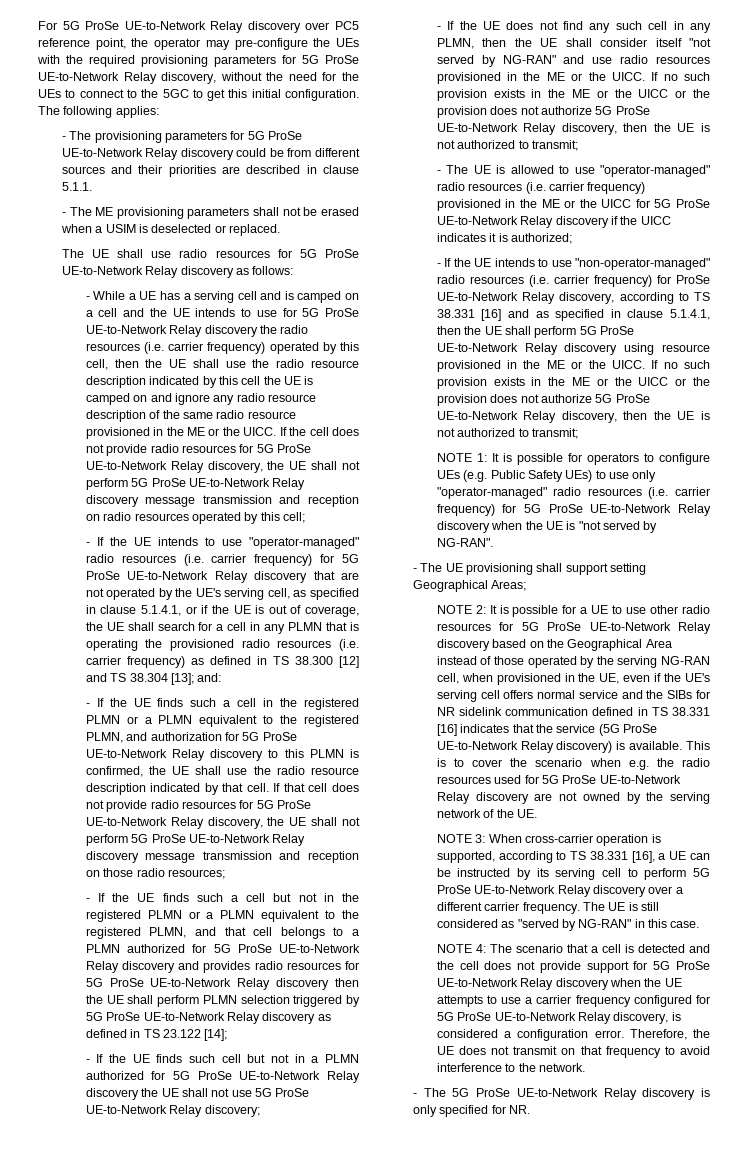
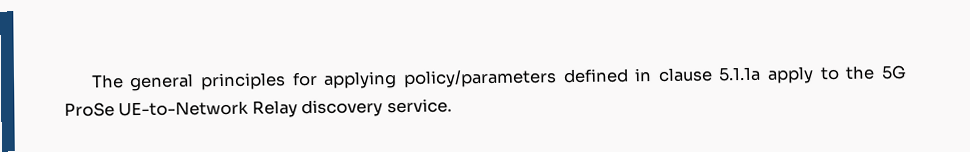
[38,21,359,33] [38,38,359,50] [37,55,359,67] [38,72,359,84] [38,89,360,101] [38,106,159,118] [61,131,303,143] [61,148,360,160] [61,165,359,177] [61,182,92,191] [61,207,359,219] [60,224,281,236] [61,249,359,258] [61,266,294,278] [85,291,359,303] [85,308,359,317] [85,325,309,337] [85,342,359,354] [85,359,359,370] [85,376,314,388] [85,393,317,405] [85,410,296,422] [85,427,360,439] [85,444,312,456] [85,461,360,473] [85,478,306,490] [85,495,359,507] [85,512,306,524] [85,537,359,549] [85,554,359,566] [85,571,359,583] [85,588,359,600] [85,605,359,617] [85,622,359,634] [85,639,359,651] [85,656,359,668] [85,673,222,685] [85,698,360,710] [85,715,359,727] [85,732,297,743] [85,749,359,761] [85,766,359,777] [85,783,359,795] [85,800,312,812] [85,817,360,829] [85,834,306,846] [85,851,359,863] [85,868,225,879] [85,893,359,902] [85,910,359,922] [85,927,359,939] [85,944,360,953] [85,961,359,973] [85,978,359,990] [85,995,360,1007] [85,1012,331,1024] [85,1029,228,1041] [85,1054,359,1063] [85,1071,360,1083] [85,1088,310,1100] [85,1105,260,1117] [436,21,711,33] [436,38,711,49] [436,55,710,67] [436,72,710,84] [436,89,710,101] [436,106,650,118] [436,123,710,135] [436,140,578,151] [436,165,710,177] [436,182,646,194] [436,199,710,211] [436,216,671,228] [436,233,572,244] [436,258,710,270] [436,275,710,287] [436,292,710,304] [436,309,710,321] [436,326,635,338] [436,343,710,355] [436,360,710,372] [436,377,710,389] [436,394,650,406] [436,411,710,423] [436,428,578,439] [436,453,710,465] [436,470,657,482] [436,487,710,499] [436,504,711,516] [436,521,658,533] [436,538,493,547] [412,563,647,575] [412,580,527,592] [436,605,710,617] [436,622,711,634] [436,639,672,651] [436,656,710,668] [436,673,710,685] [436,690,710,702] [436,707,710,716] [436,724,658,736] [436,741,710,753] [436,758,710,770] [436,775,681,784] [436,792,710,804] [436,809,537,818] [436,834,661,846] [436,851,710,863] [436,868,710,880] [436,885,683,897] [436,902,660,914] [436,919,700,931] [436,944,710,953] [436,961,710,973] [436,978,682,990] [436,995,710,1007] [436,1012,681,1024] [436,1029,710,1041] [436,1046,710,1058] [436,1063,585,1072] [412,1088,710,1100] [412,1105,531,1117] For 5G ProSe UE-to-Network Relay discovery over PC5 reference point, the operator may pre-configure the UEs with the required provisioning parameters for 5G ProSe UE-to-Network Relay discovery, without the need for the UEs to connect to the 5GC to get this initial configuration. The following applies: // - The provisioning parameters for 5G ProSe UE-to-Network Relay discovery could be from different sources and their priorities are described in clause 5.1.1. // - The ME provisioning parameters shall not be erased when a USIM is deselected or replaced. // The UE shall use radio resources for 5G ProSe UE-to-Network Relay discovery as follows: // - While a UE has a serving cell and is camped on a cell and the UE intends to use for 5G ProSe UE-to-Network Relay discovery the radio resources (i.e. carrier frequency) operated by this cell, then the UE shall use the radio resource description indicated by this cell the UE is camped on and ignore any radio resource description of the same radio resource provisioned in the ME or the UICC. If the cell does not provide radio resources for 5G ProSe UE-to-Network Relay discovery, the UE shall not perform 5G ProSe UE-to-Network Relay discovery message transmission and reception on radio resources operated by this cell; // - If the UE intends to use "operator-managed" radio resources (i.e. carrier frequency) for 5G ProSe UE-to-Network Relay discovery that are not operated by the UE's serving cell, as specified in clause 5.1.4.1, or if the UE is out of coverage, the UE shall search for a cell in any PLMN that is operating the provisioned radio resources (i.e. carrier frequency) as defined in TS 38.300 [12] and TS 38.304 [13]; and: // - If the UE finds such a cell in the registered PLMN or a PLMN equivalent to the registered PLMN, and authorization for 5G ProSe UE-to-Network Relay discovery to this PLMN is confirmed, the UE shall use the radio resource description indicated by that cell. If that cell does not provide radio resources for 5G ProSe UE-to-Network Relay discovery, the UE shall not perform 5G ProSe UE-to-Network Relay discovery message transmission and reception on those radio resources; // - If the UE finds such a cell but not in the registered PLMN or a PLMN equivalent to the registered PLMN, and that cell belongs to a PLMN authorized for 5G ProSe UE-to-Network Relay discovery and provides radio resources for 5G ProSe UE-to-Network Relay discovery then the UE shall perform PLMN selection triggered by 5G ProSe UE-to-Network Relay discovery as defined in TS 23.122 [14]; // - If the UE finds such cell but not in a PLMN authorized for 5G ProSe UE-to-Network Relay discovery the UE shall not use 5G ProSe UE-to-Network Relay discovery; // - If the UE does not find any such cell in any PLMN, then the UE shall consider itself "not served by NG-RAN" and use radio resources provisioned in the ME or the UICC. If no such provision exists in the ME or the UICC or the provision does not authorize 5G ProSe UE-to-Network Relay discovery, then the UE is not authorized to transmit; // - The UE is allowed to use "operator-managed" radio resources (i.e. carrier frequency) provisioned in the ME or the UICC for 5G ProSe UE-to-Network Relay discovery if the UICC indicates it is authorized; // - If the UE intends to use "non-operator-managed" radio resources (i.e. carrier frequency) for ProSe UE-to-Network Relay discovery, according to TS 38.331 [16] and as specified in clause 5.1.4.1, then the UE shall perform 5G ProSe UE-to-Network Relay discovery using resource provisioned in the ME or the UICC. If no such provision exists in the ME or the UICC or the provision does not authorize 5G ProSe UE-to-Network Relay discovery, then the UE is not authorized to transmit; // NOTE 1: It is possible for operators to configure UEs (e.g. Public Safety UEs) to use only "operator-managed" radio resources (i.e. carrier frequency) for 5G ProSe UE-to-Network Relay discovery when the UE is "not served by NG-RAN". // - The UE provisioning shall support setting Geographical Areas; // NOTE 2: It is possible for a UE to use other radio resources for 5G ProSe UE-to-Network Relay discovery based on the Geographical Area instead of those operated by the serving NG-RAN cell, when provisioned in the UE, even if the UE's serving cell offers normal service and the SIBs for NR sidelink communication defined in TS 38.331 [16] indicates that the service (5G ProSe UE-to-Network Relay discovery) is available. This is to cover the scenario when e.g. the radio resources used for 5G ProSe UE-to-Network Relay discovery are not owned by the serving network of the UE. // NOTE 3: When cross-carrier operation is supported, according to TS 38.331 [16], a UE can be instructed by its serving cell to perform 5G ProSe UE-to-Network Relay discovery over a different carrier frequency. The UE is still considered as "served by NG-RAN" in this case. // NOTE 4: The scenario that a cell is detected and the cell does not provide support for 5G ProSe UE-to-Network Relay discovery when the UE attempts to use a carrier frequency configured for 5G ProSe UE-to-Network Relay discovery, is considered a configuration error. Therefore, the UE does not transmit on that frequency to avoid interference to the network. // - The 5G ProSe UE-to-Network Relay discovery is only specified for NR. -> [90,65,908,92] [64,98,452,118] The general principles for applying policy/parameters defined in clause 5.1.1a apply to the 5G ProSe UE-to-Network Relay discovery service.

